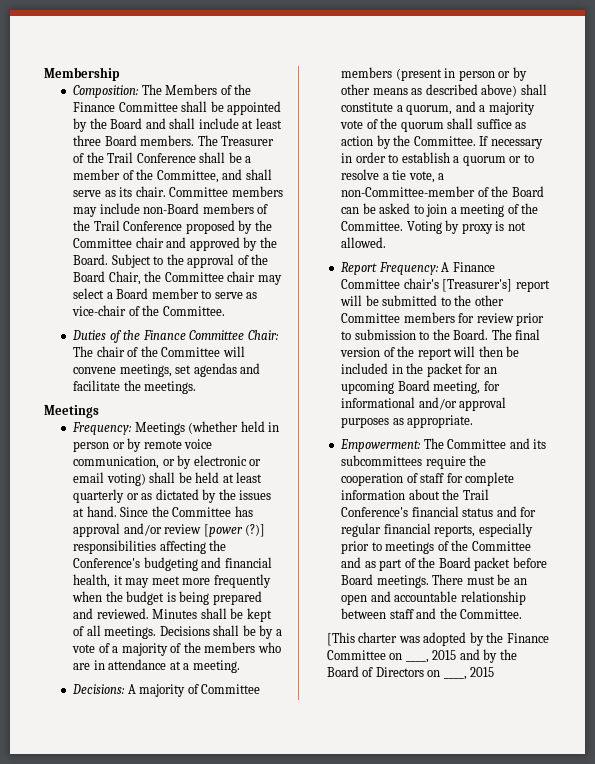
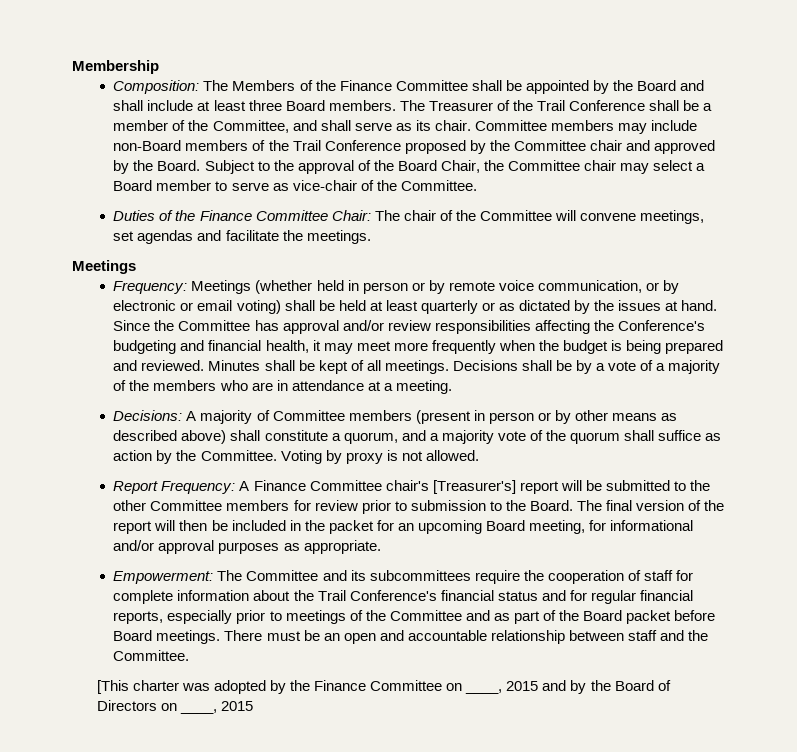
[203,524,266,537] [power (?)] -> (431, 325) none
[479,136,543,149] [341,152,534,166] [341,169,445,183] [341,186,544,197] [341,203,539,217] [341,221,404,231] If necessary in order to establish a quorum or to resolve a tie vote, a non-Committee-member of the Board can be asked to join a meeting of the Committee. -> (277, 455) none

